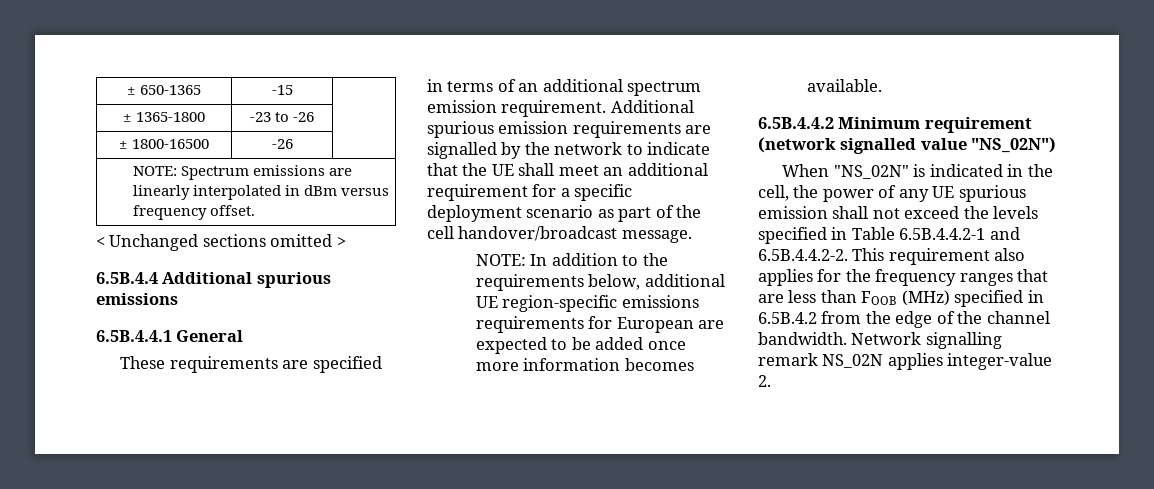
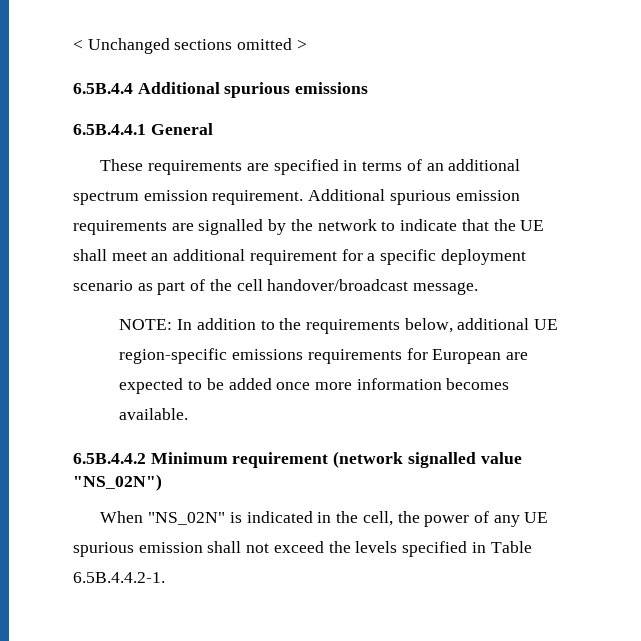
[127,85,201,95] [271,85,293,95] [123,112,205,122] [249,112,315,122] [119,139,209,149] [271,139,293,149] [132,165,352,180] [132,185,389,200] [132,205,255,220] ± 650-1365 | -15 | // ± 1365-1800 | -23 to -26 | // ± 1800-16500 | -26 | // NOTE: Spectrum emissions are linearly interpolated in dBm versus frequency offset. // -> (73, 44) none
[899,227,1020,240] [758,248,1026,265] [758,269,1049,286] [758,290,1044,307] [758,311,1050,328] [758,332,1002,349] [758,353,1053,370] [758,375,771,387] 6.5B.4.4.2-1 and 6.5B.4.4.2-2. This requirement also applies for the frequency ranges that are less than FOOB (MHz) specified in 6.5B.4.2 from the edge of the channel bandwidth. Network signalling remark NS_02N applies integer-value 2. -> [73,572,165,583] 6.5B.4.4.2-1.

